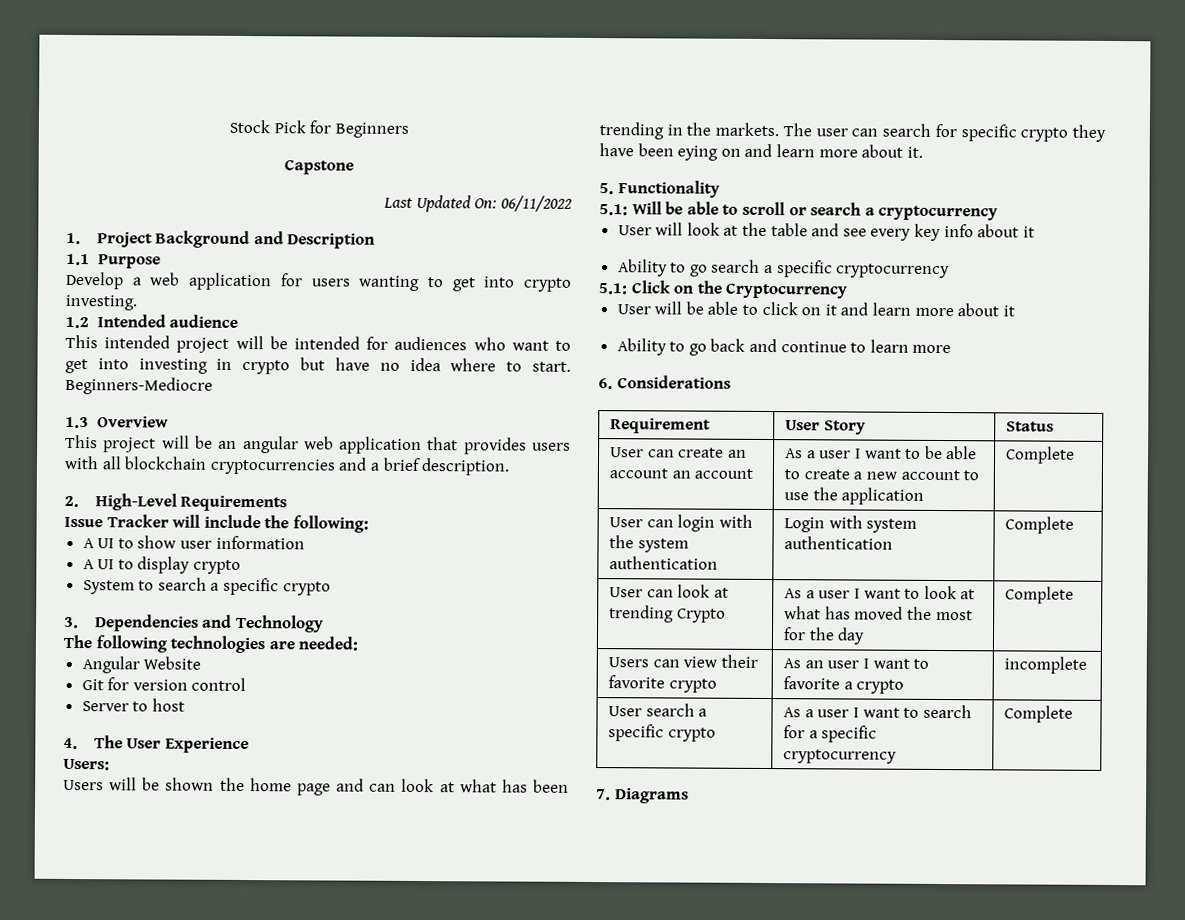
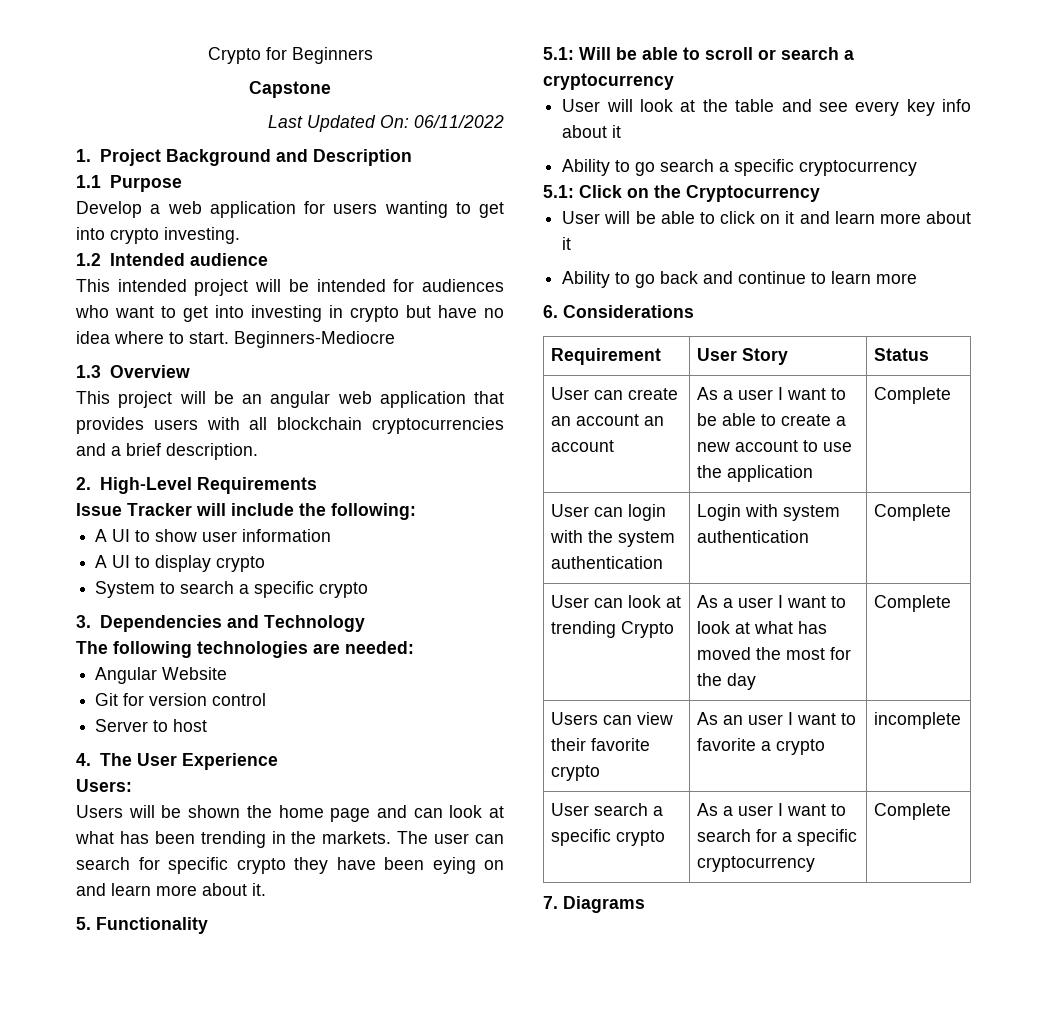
[229,119,306,134] Stock Pick -> [207,47,261,64] Crypto

